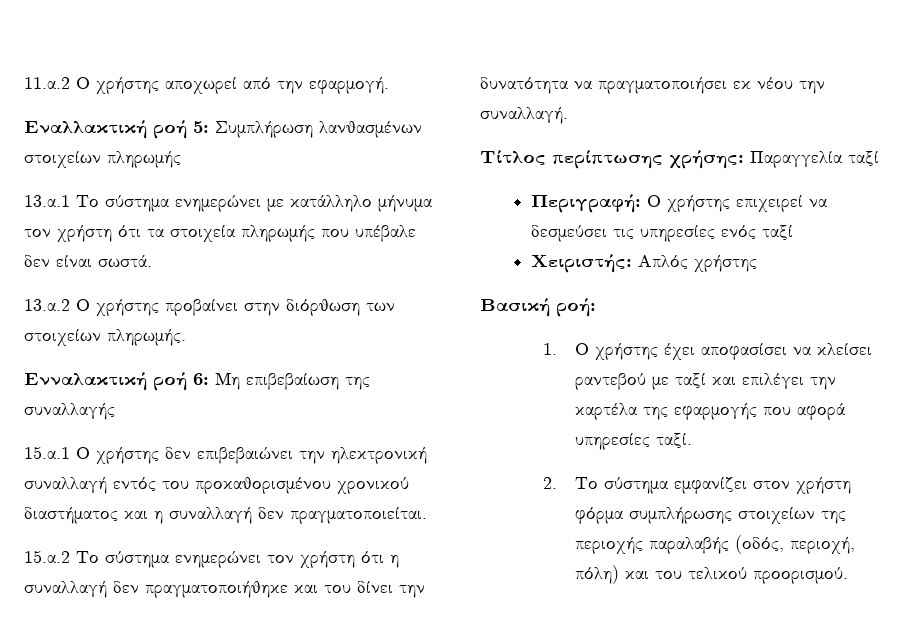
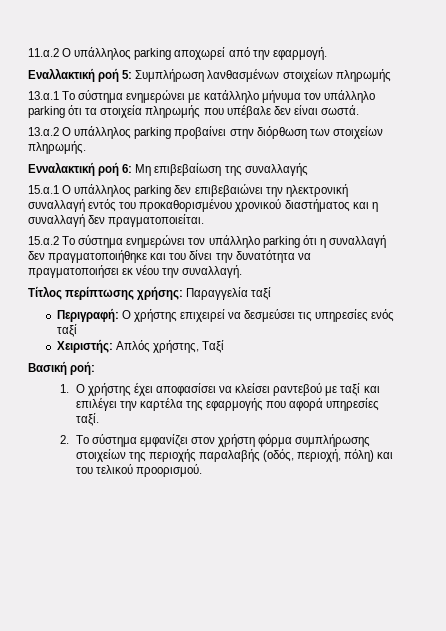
[96,77,159,94] χρήστης -> [74,47,172,60] υπάλληλος parking
[57,225,112,242] χρήστη -> [323,90,375,103] [28,106,65,118] υπάλληλο parking
[96,299,159,316] χρήστης -> [74,126,172,139] υπάλληλος parking
[96,447,159,464] χρήστης -> [74,184,172,197] υπάλληλος parking
[300,551,355,568] χρήστη -> [208,235,300,248] υπάλληλο parking
[693,255,757,272] χρήστης -> [152,340,224,353] χρήστης, Ταξί

